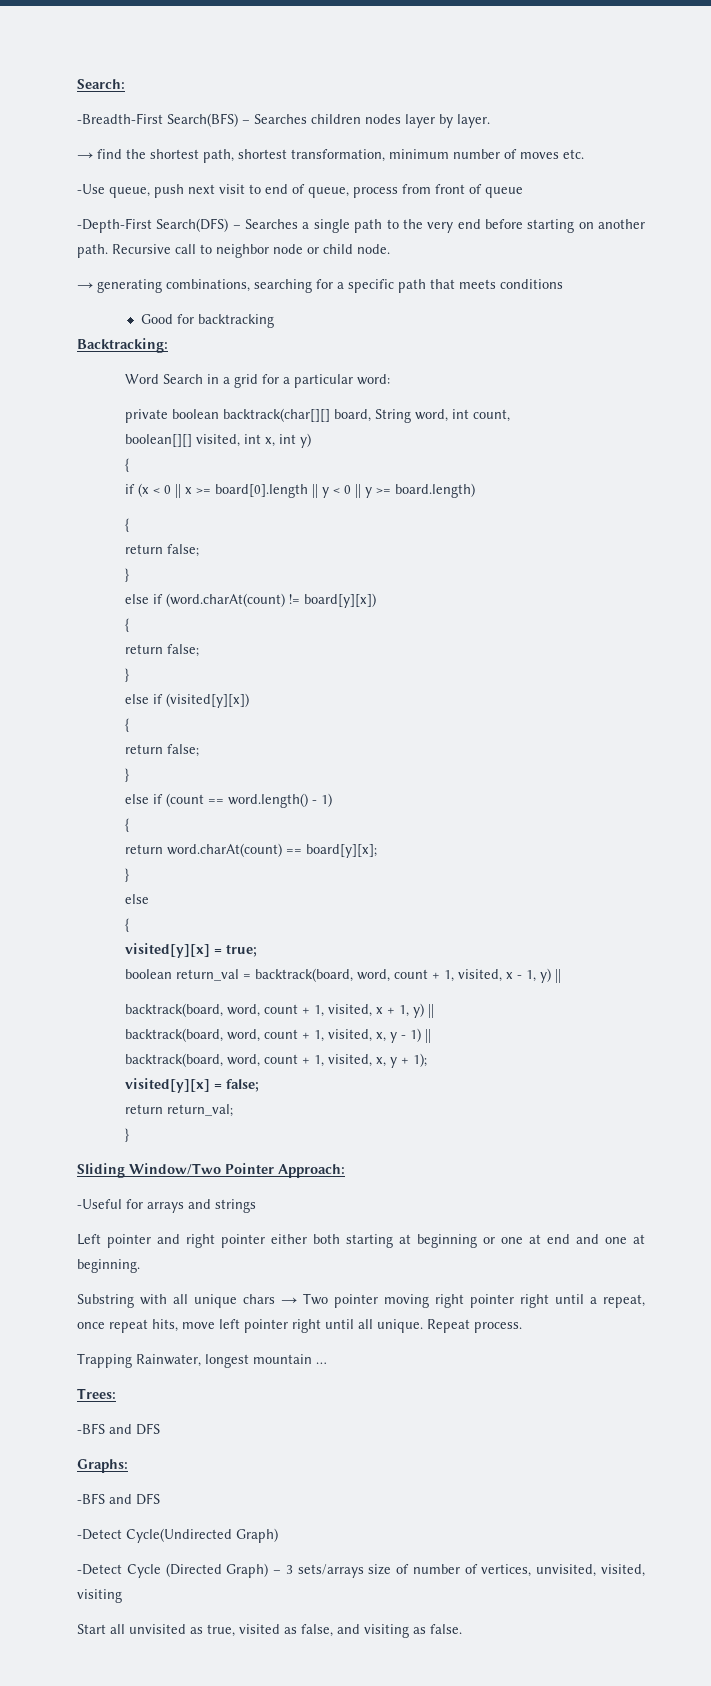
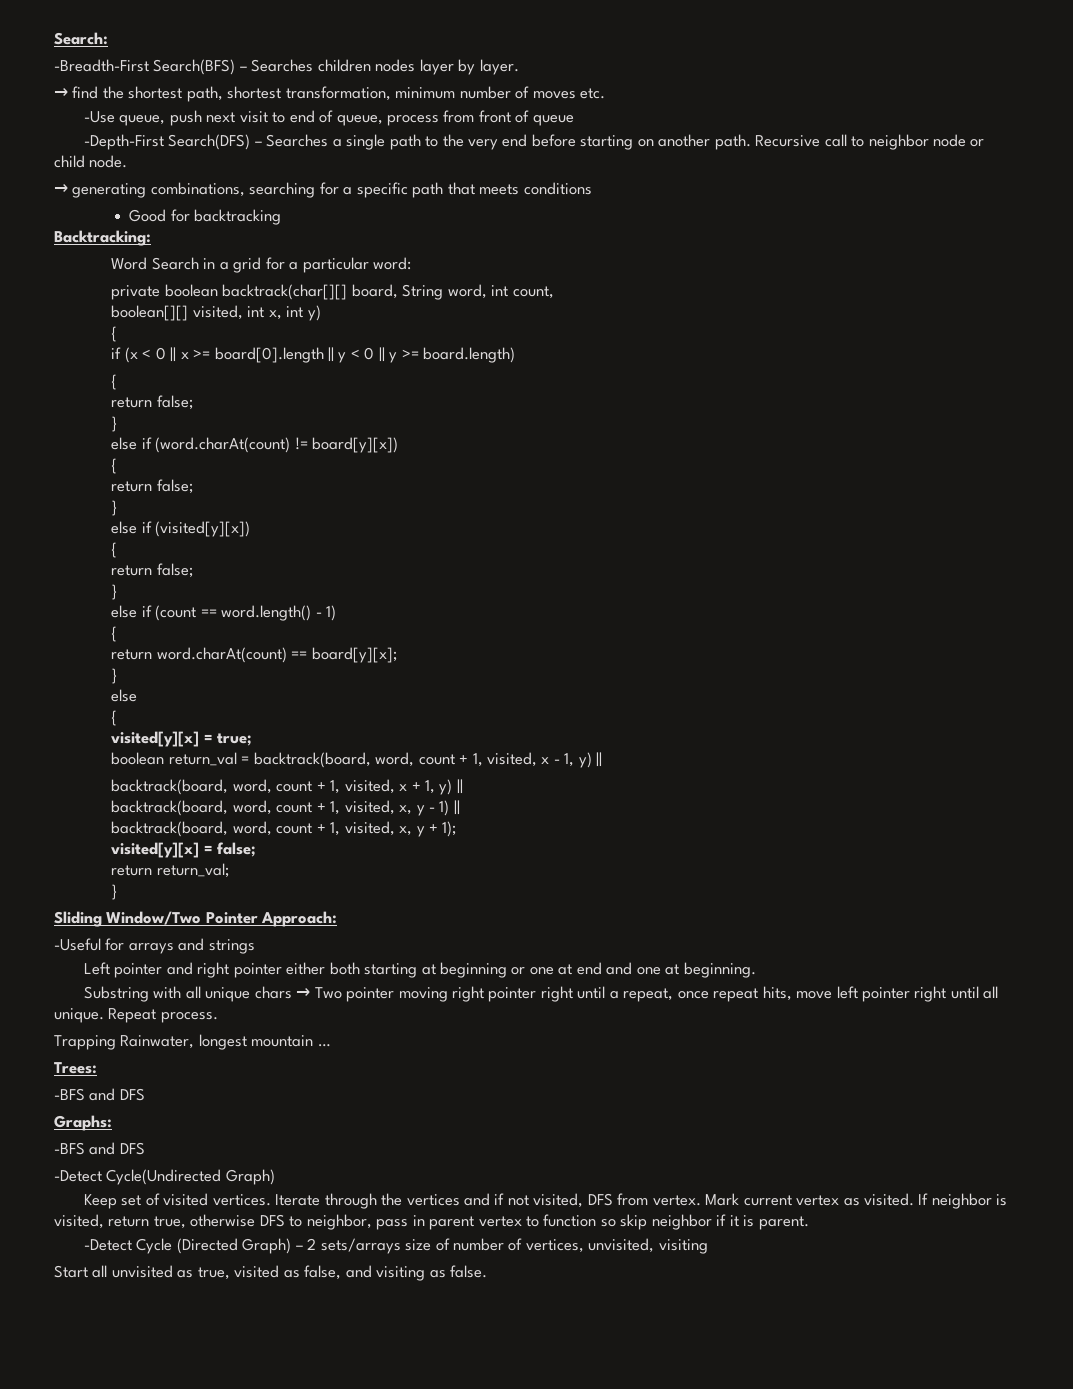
(278, 1535) none -> [83,1193,1008,1209] [54,1214,809,1230] // Keep set of visited vertices. Iterate through the vertices and if not visited, DFS from vertex. Mark current vertex as visited. If neighbor is visited, return true, otherwise DFS to neighbor, pass in parent vertex to function so skip neighbor if it is parent.
[285,1565,293,1574] 3 -> [307,1238,317,1250] 2
[601,1564,645,1577] visited, -> (655, 1245) none

